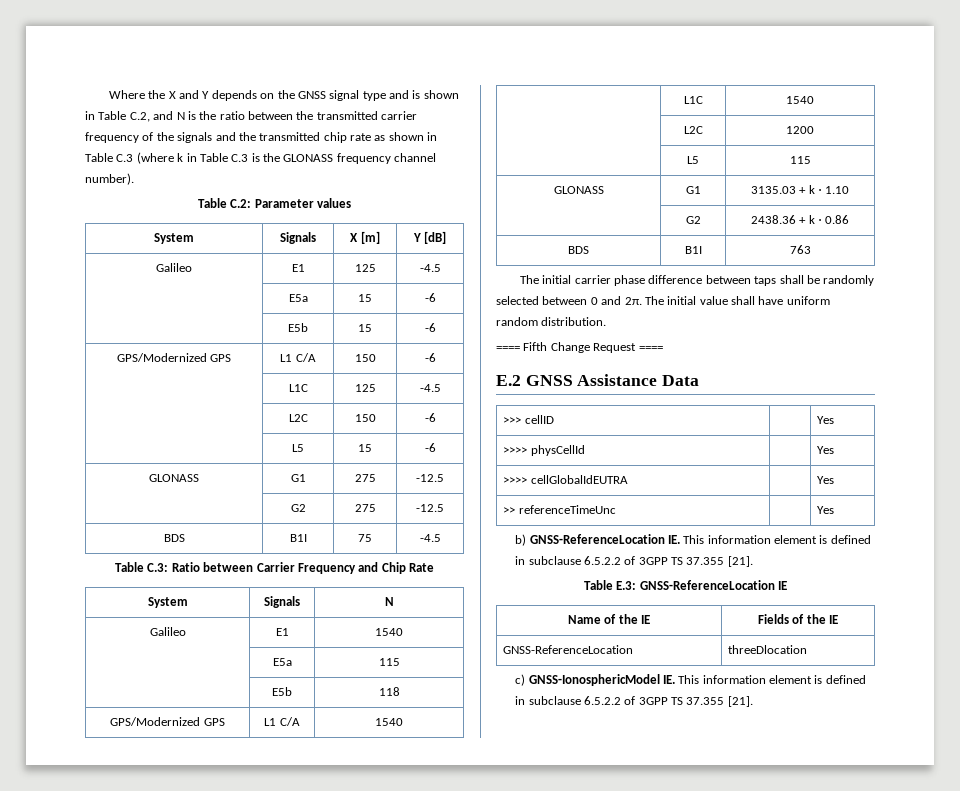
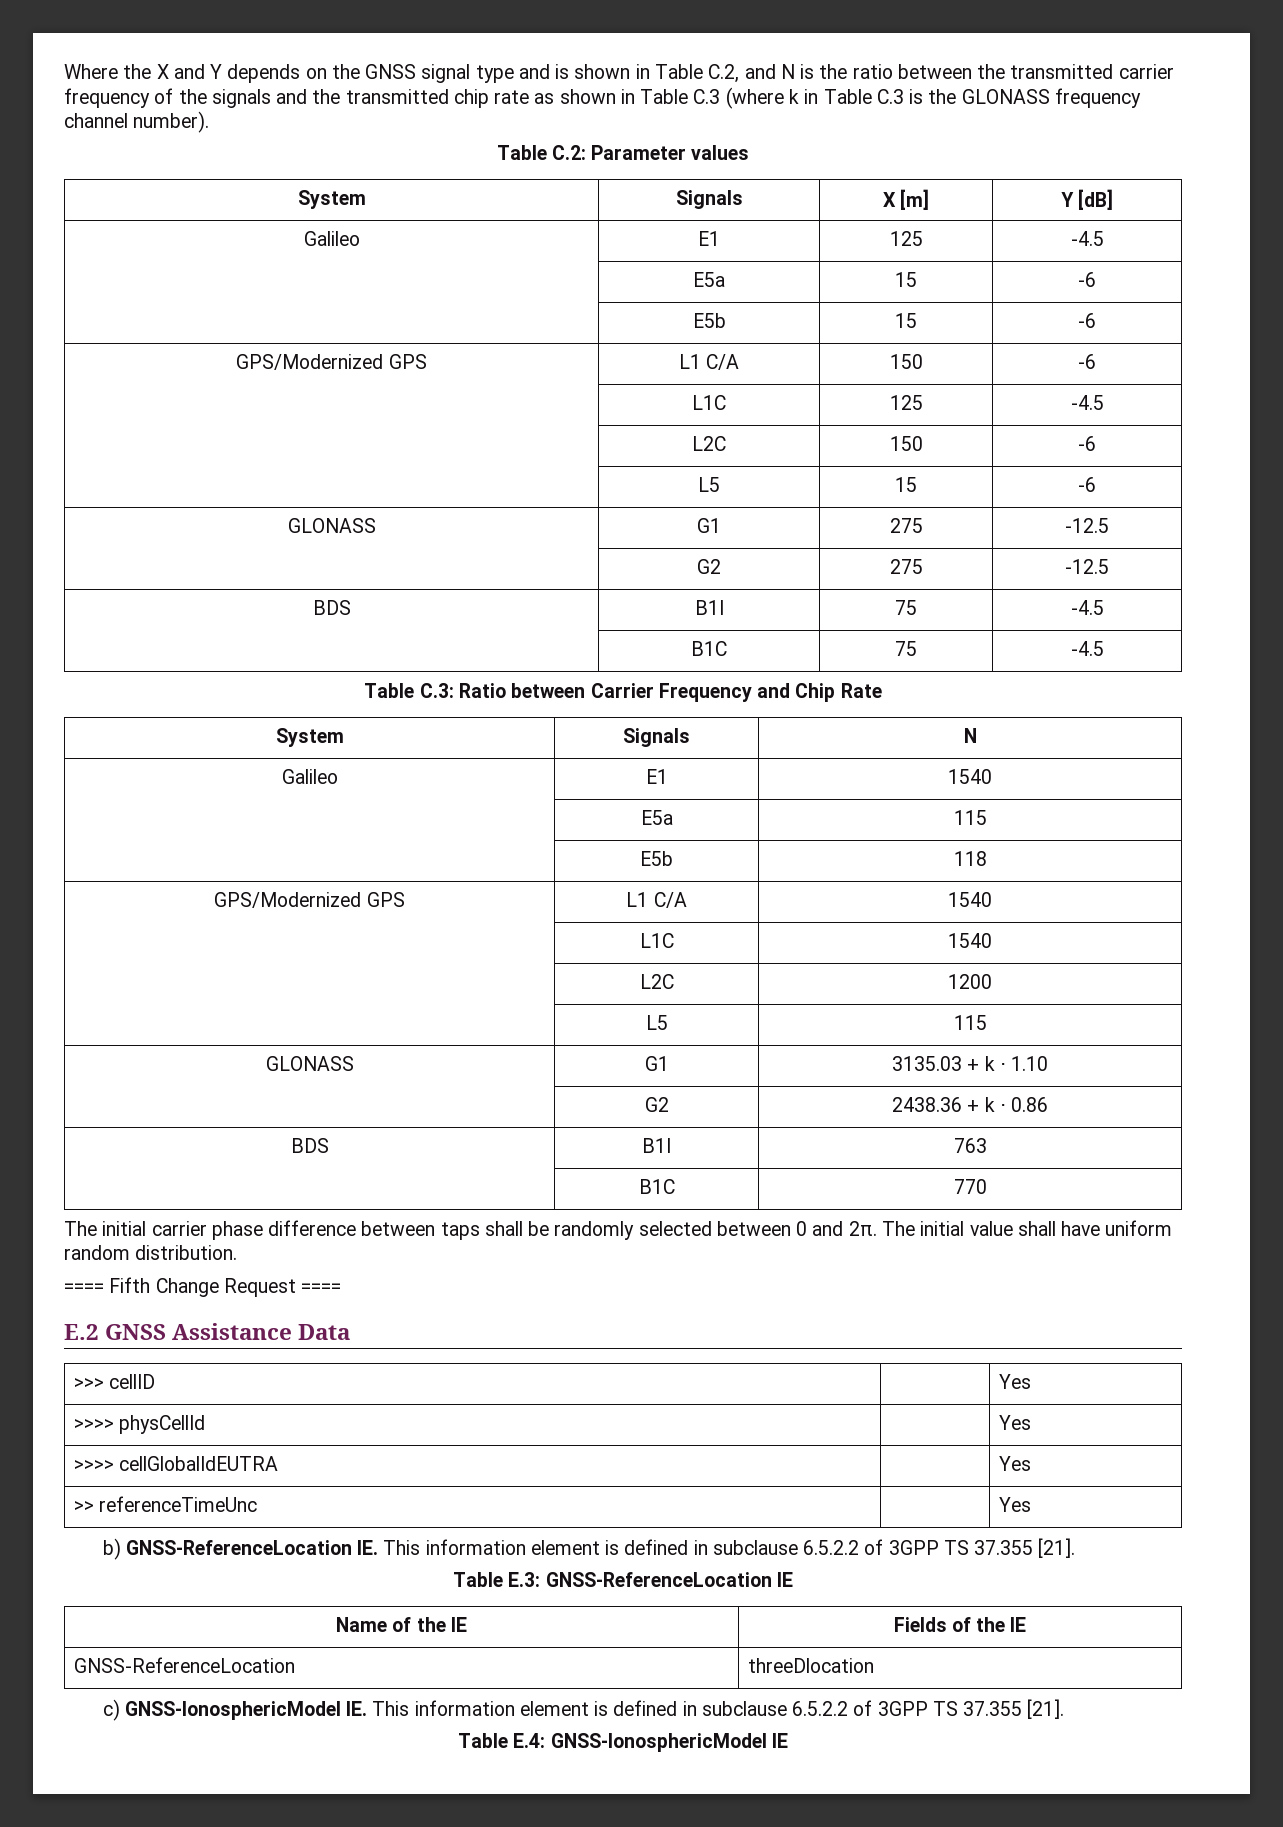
(441, 538) none -> [691,641,727,656] [895,641,917,656] [1070,641,1104,656] // | B1C | 75 | -4.5
(811, 249) none -> [638,1179,675,1194] [953,1179,987,1194] // | B1C | 770
(753, 701) none -> [458,1733,788,1752] // Table E.4: GNSS-IonosphericModel IE

